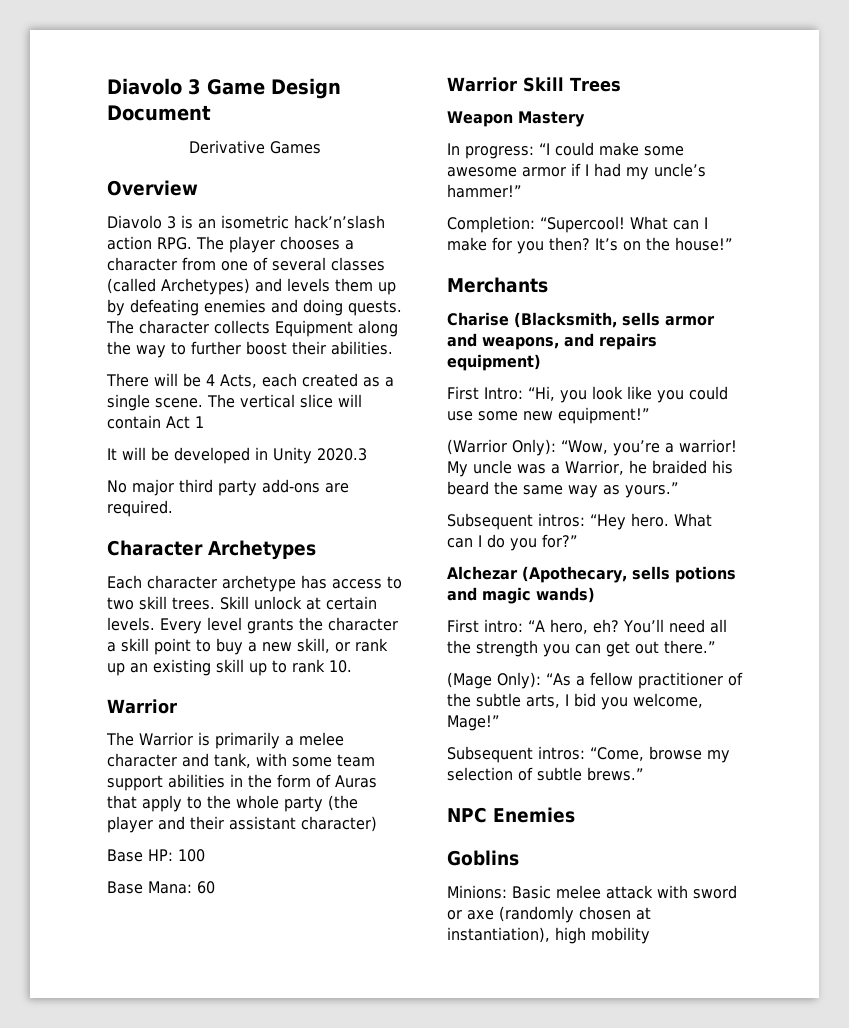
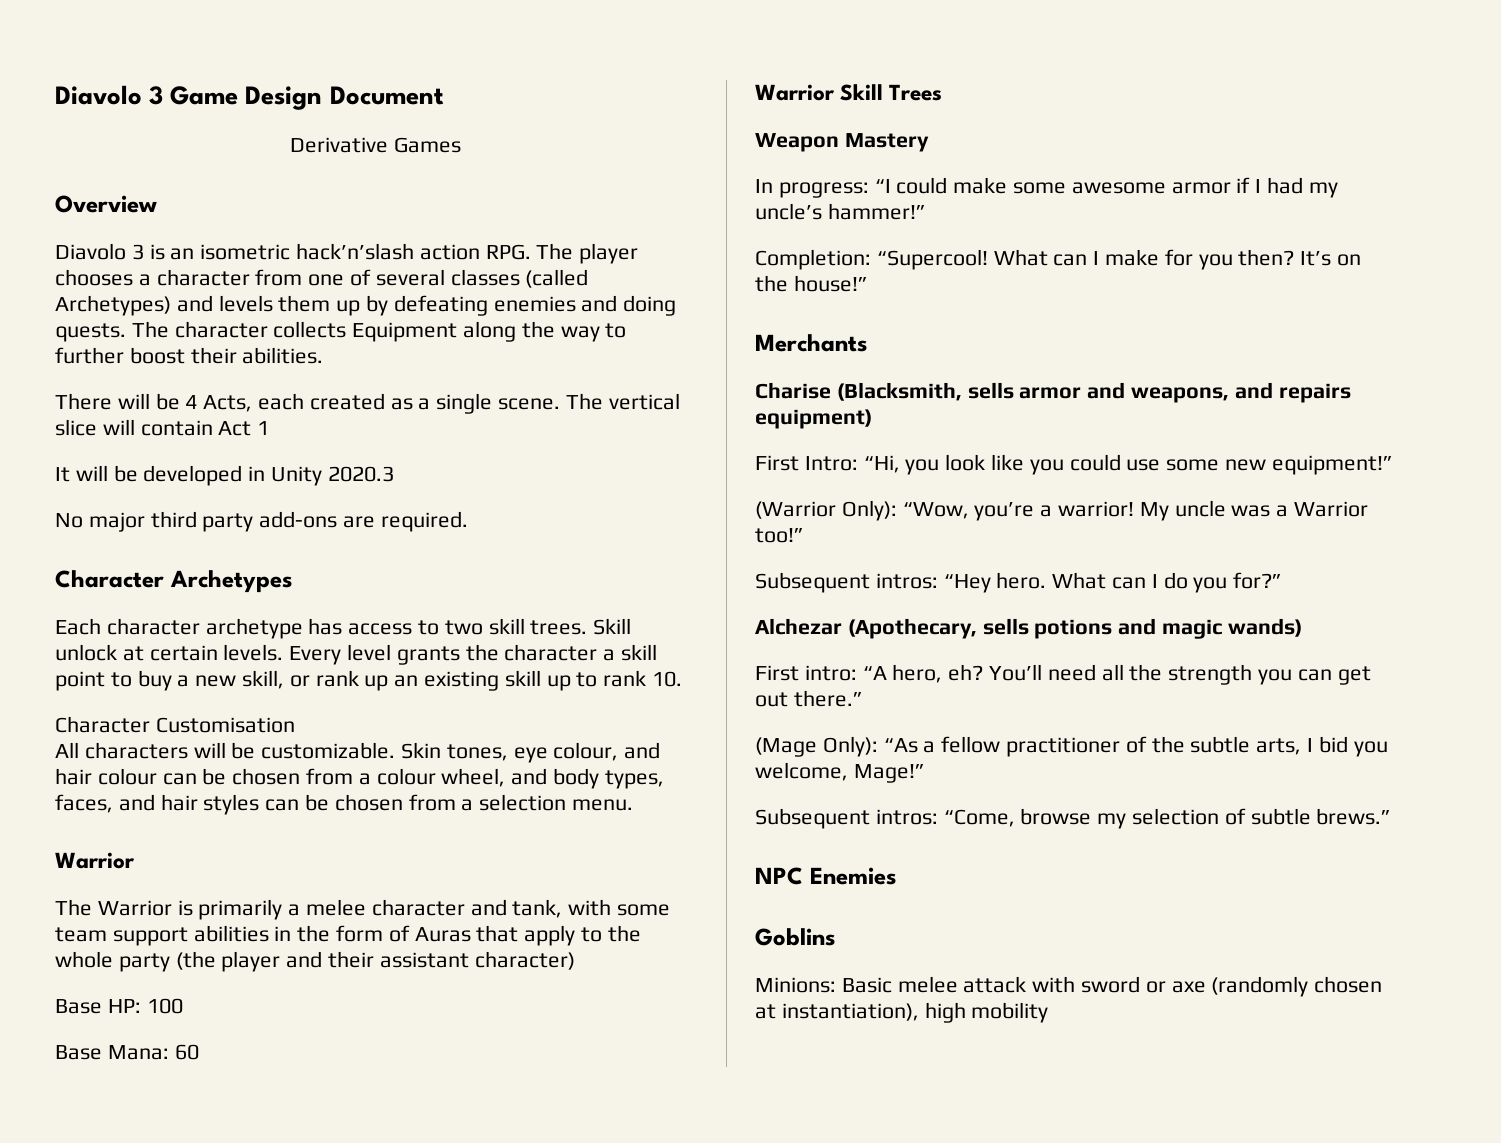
(352, 666) none -> [55,716,295,733] [55,742,661,763] [55,768,664,789] [55,794,634,815] // Character Customisation // All characters will be customizable. Skin tones, eye colour, and hair colour can be chosen from a colour wheel, and body types, faces, and hair styles can be chosen from a selection menu.
[565,460,733,475] [447,481,678,498] Warrior, he braided his beard the same way as yours.” -> [1294,501,1369,517] [755,528,804,543] Warrior too!”

